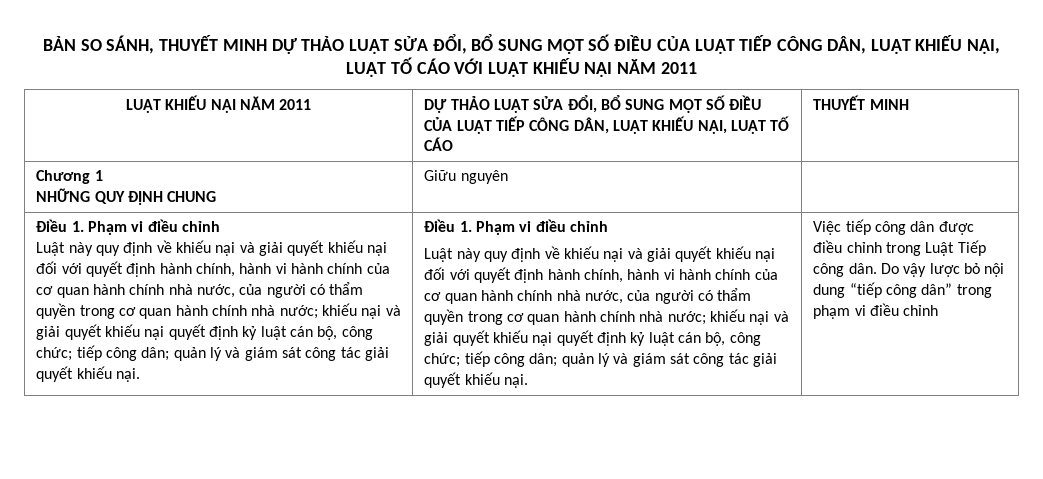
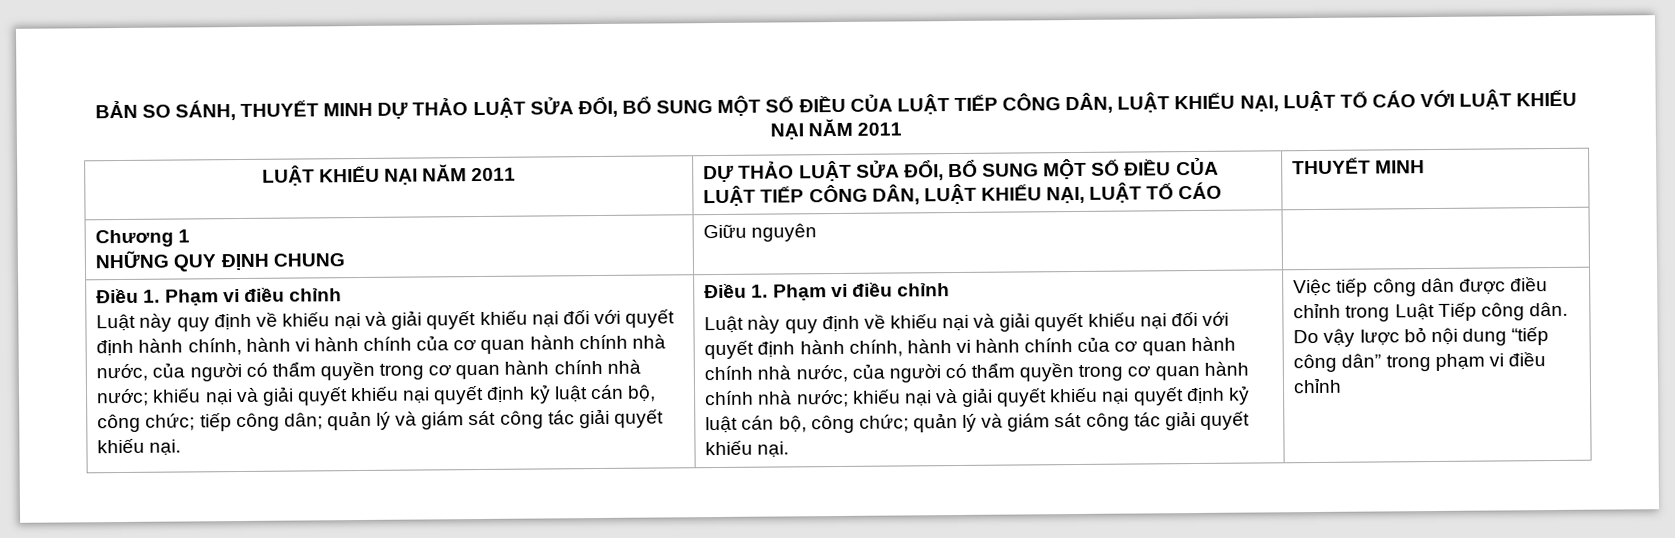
[464,351,558,367] tiếp công dân; -> (909, 423) none

